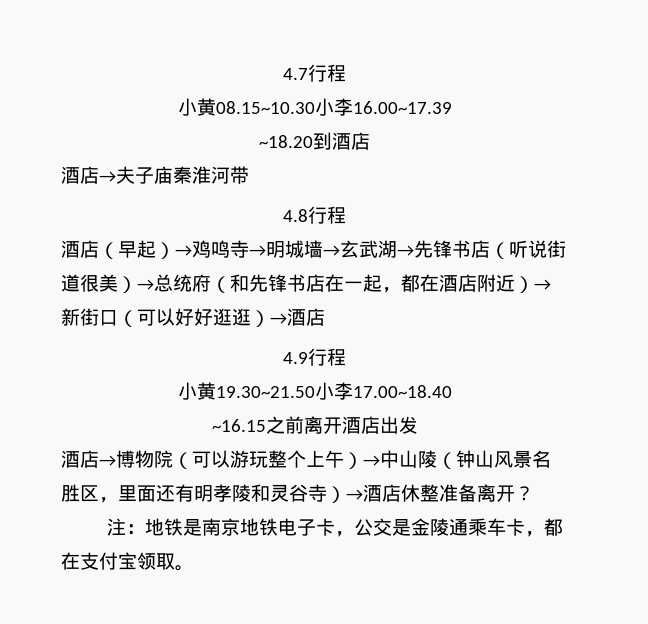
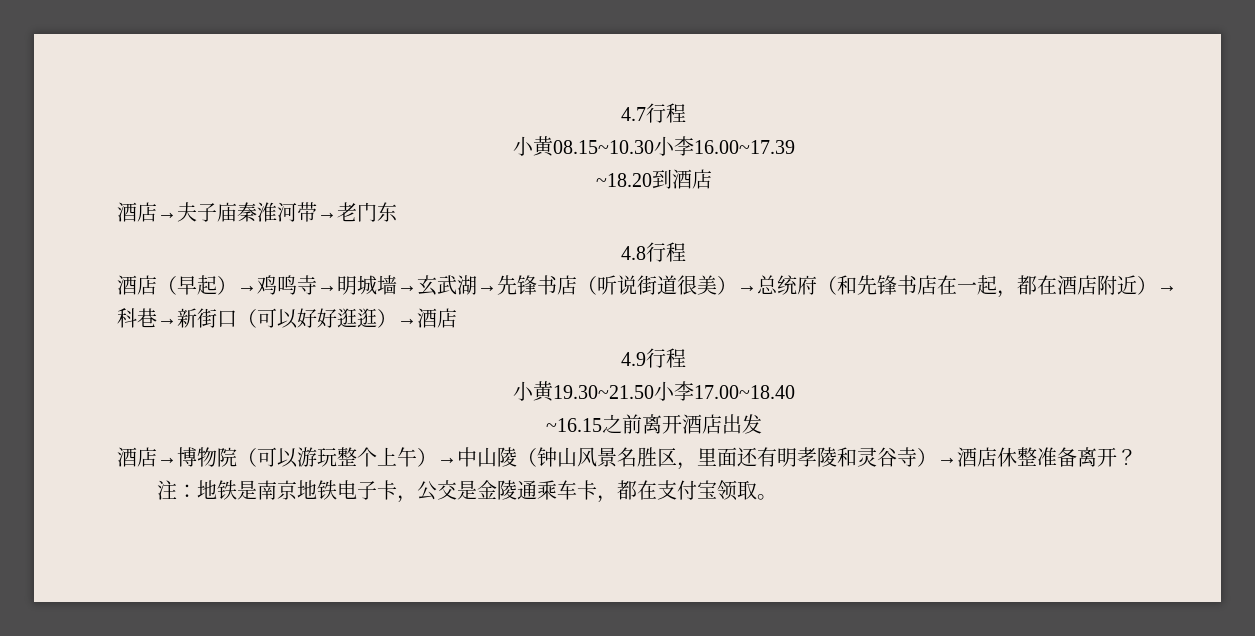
(249, 175) none -> [317,202,397,222] →老门东
(551, 284) none -> [117,308,177,328] 科巷→

